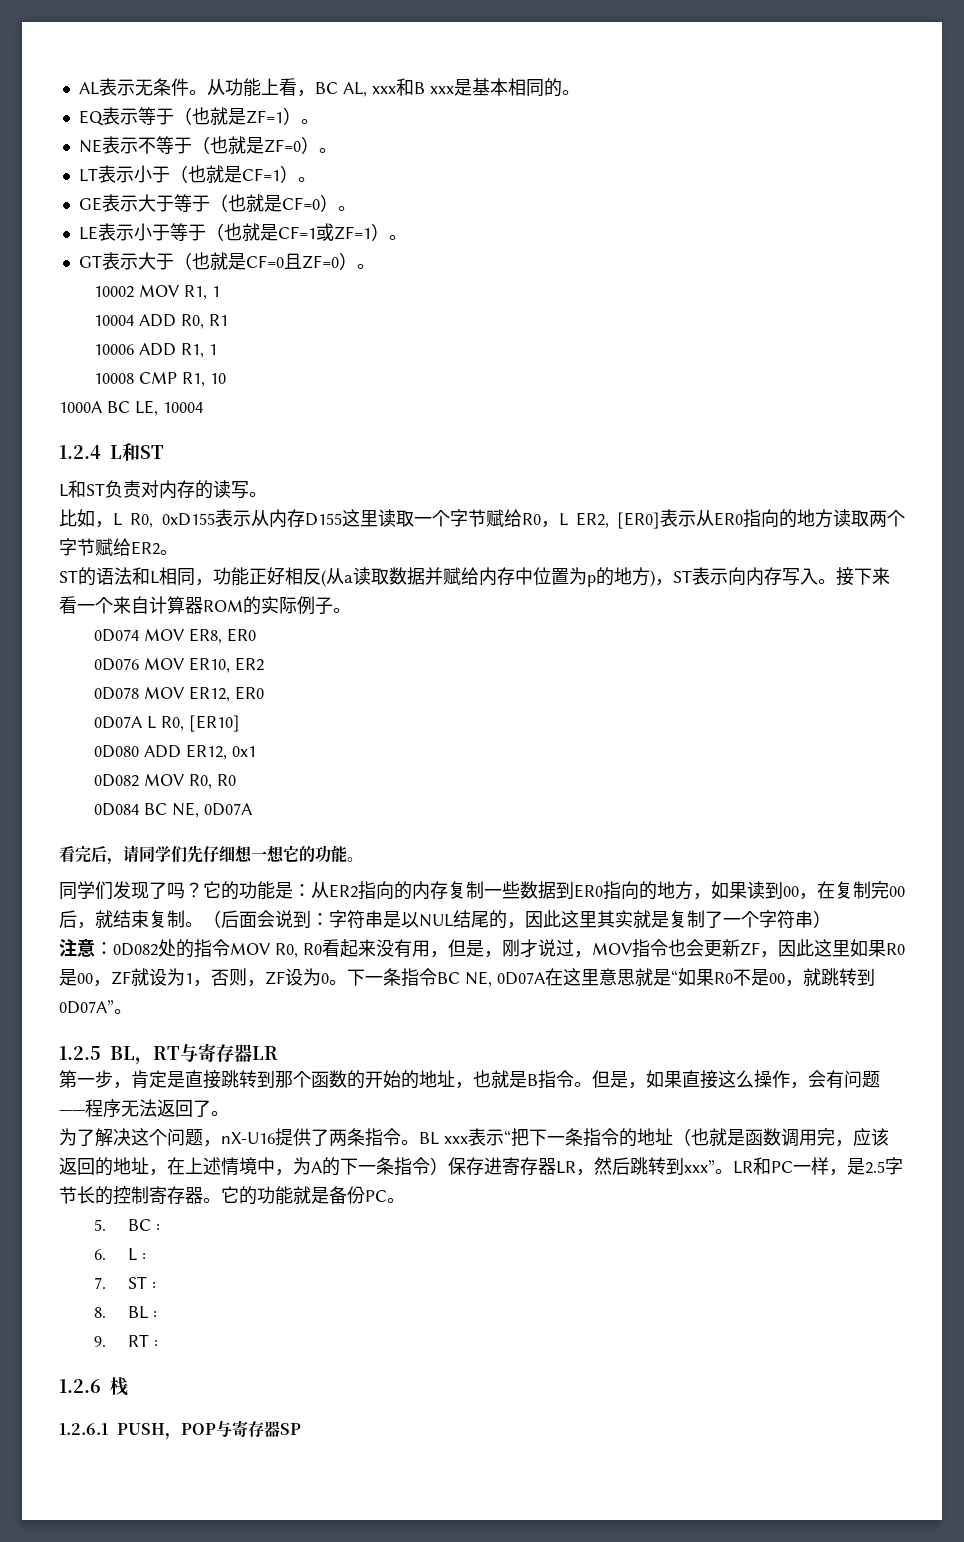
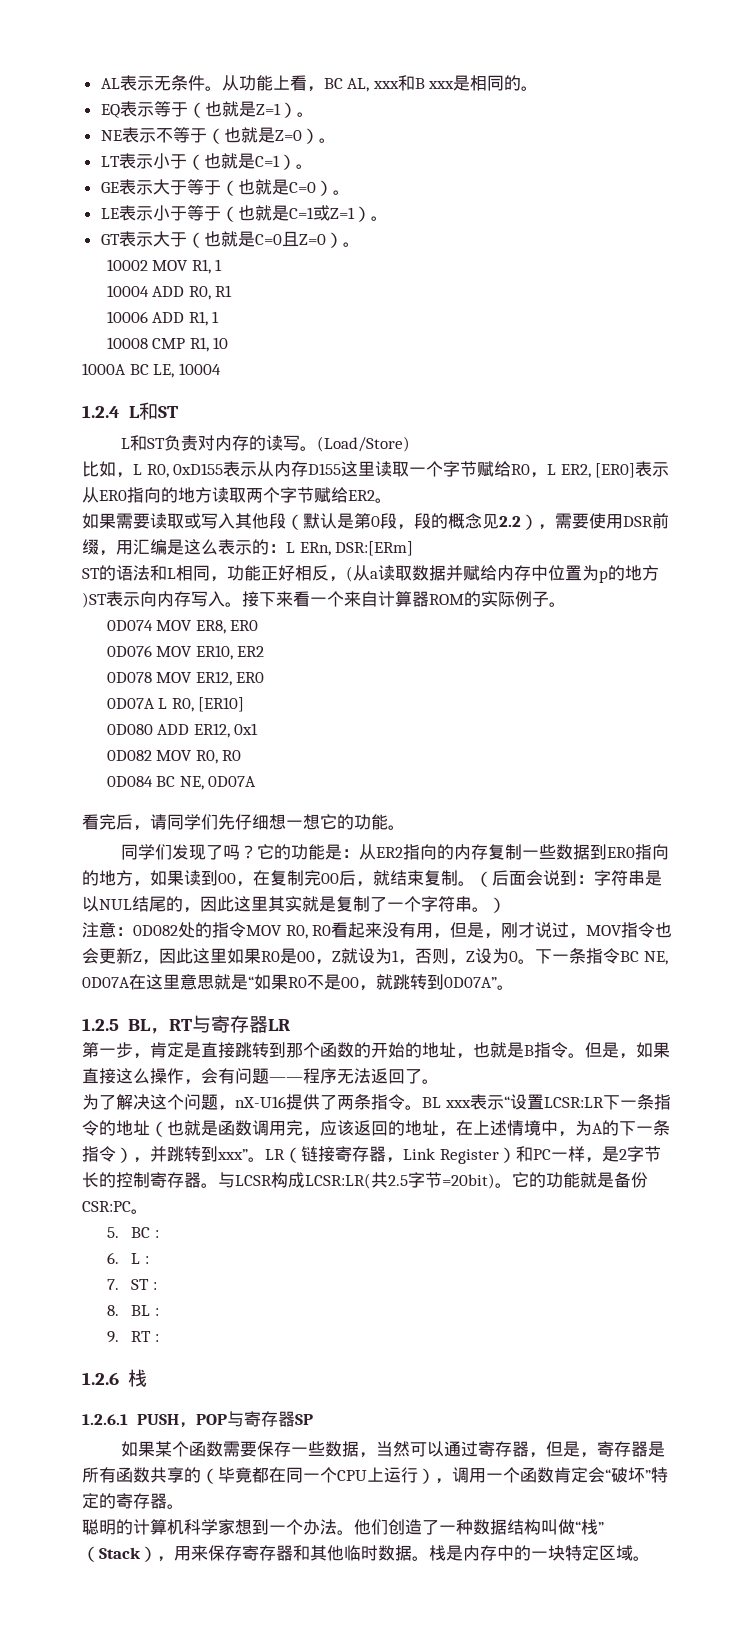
[471,78,508,96] 基本 -> (471, 83) none
[245,110,283,124] ZF=1 -> [255,103,281,115] Z=1
[263,139,301,153] ZF=0 -> [274,130,302,141] Z=0
[241,168,280,181] CF=1 -> [254,155,280,167] C=1
[281,197,320,210] CF=0 -> [288,182,316,193] C=0
[277,223,371,241] CF=1或ZF=1 -> [288,205,355,221] C=1或Z=1
[245,253,339,269] CF=0且ZF=0 -> [254,231,326,247] C=0且Z=0
(267, 494) none -> [316,436,410,452] (Load/Store)
(178, 552) none -> [82,513,669,530] [82,539,414,556] // 如果需要读取或写入其他段（默认是第0段，段的概念见2.2），需要使用DSR前缀，用汇编是这么表示的：L ERn, DSR:[ERm]
(321, 576) none -> [329,576,346,582] ，
[650,570,692,587] )，ST -> [82,592,107,608] )ST
(813, 919) none -> [472,907,489,912] 。
[740,942,760,956] ZF -> [133,951,142,962] Z
[111,971,131,985] ZF -> [332,951,341,962] Z
[265,971,285,985] ZF -> [466,951,475,962] Z
[511,1128,529,1147] 把 -> [509,1094,604,1110] 设置LCSR:LR
[448,1157,753,1176] 保存进寄存器LR，然后跳转到xxx”。LR -> [133,1146,516,1164] ，并跳转到xxx”。LR（链接寄存器，Link Register）
[865,1161,885,1174] 2.5 -> [618,1149,627,1160] 2
(221, 1200) none -> [218,1172,512,1189] 与LCSR构成LCSR:LR(共2.5字节=20bit)。
[365,1190,387,1202] PC -> [82,1201,131,1212] CSR:PC
(301, 1429) none -> [120,1441,665,1458] [82,1467,668,1484] [82,1493,184,1509] [82,1519,604,1535] [82,1545,650,1562] // 如果某个函数需要保存一些数据，当然可以通过寄存器，但是，寄存器是所有函数共享的（毕竟都在同一个CPU上运行），调用一个函数肯定会“破坏”特定的寄存器。 // 聪明的计算机科学家想到一个办法。他们创造了一种数据结构叫做“栈”（Stack），用来保存寄存器和其他临时数据。栈是内存中的一块特定区域。

